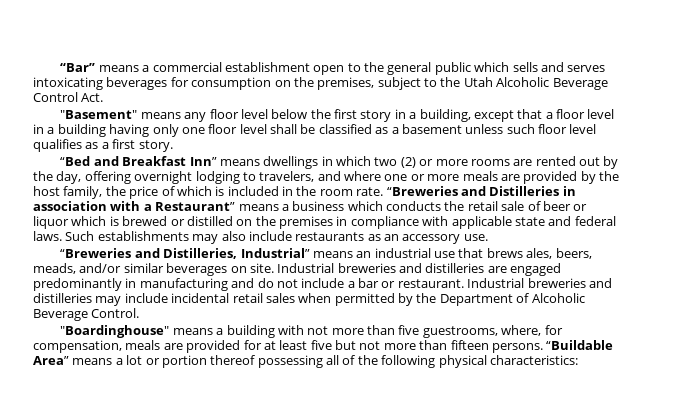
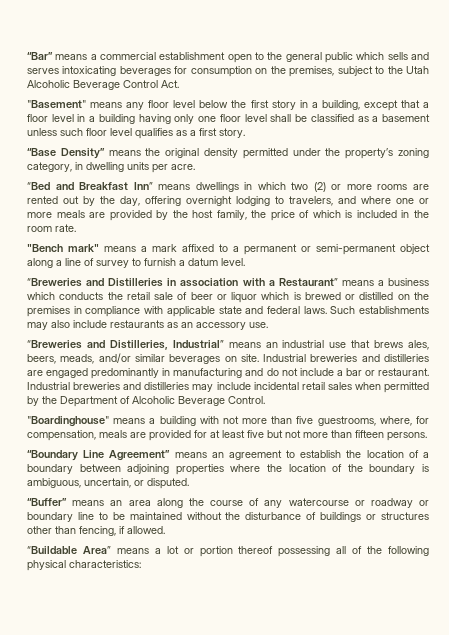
(173, 146) none -> [27,148,430,159] [27,162,195,173] // “Base Density” means the original density permitted under the property’s zoning category, in dwelling units per acre.
(384, 191) none -> [27,244,430,255] [27,258,245,268] // "Bench mark" means a mark affixed to a permanent or semi-permanent object along a line of survey to furnish a datum level. //
(543, 348) none -> [27,450,430,461] [27,464,430,475] [27,478,189,489] [27,498,429,508] [27,512,430,522] [27,526,165,536] // “Boundary Line Agreement” means an agreement to establish the location of a boundary between adjoining properties where the location of the boundary is ambiguous, uncertain, or disputed. // “Buffer” means an area along the course of any watercourse or roadway or boundary line to be maintained without the disturbance of buildings or structures other than fencing, if allowed. //

